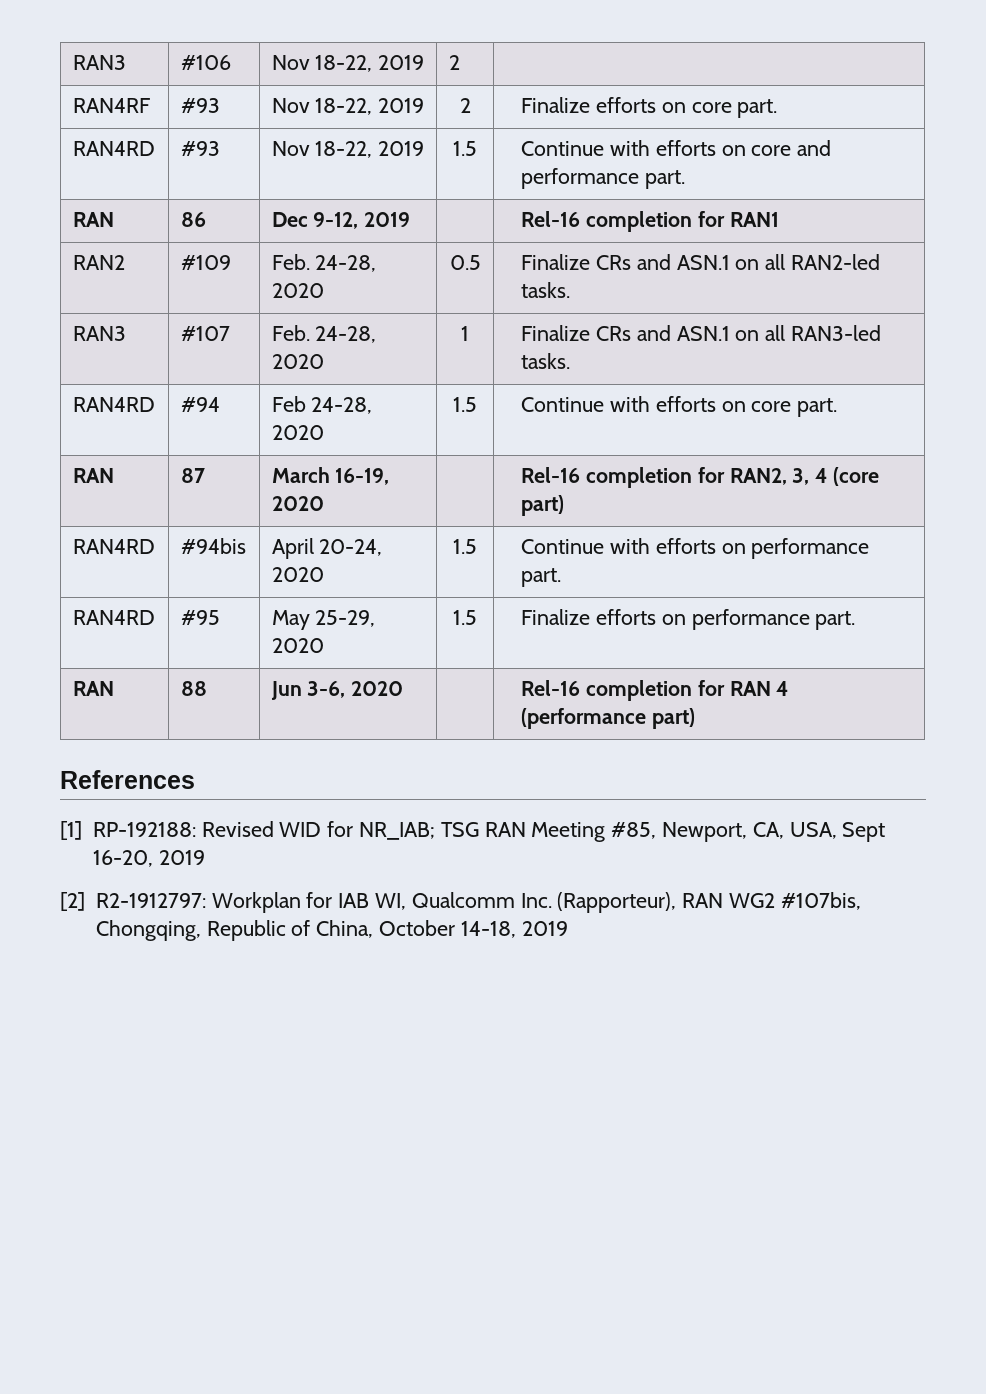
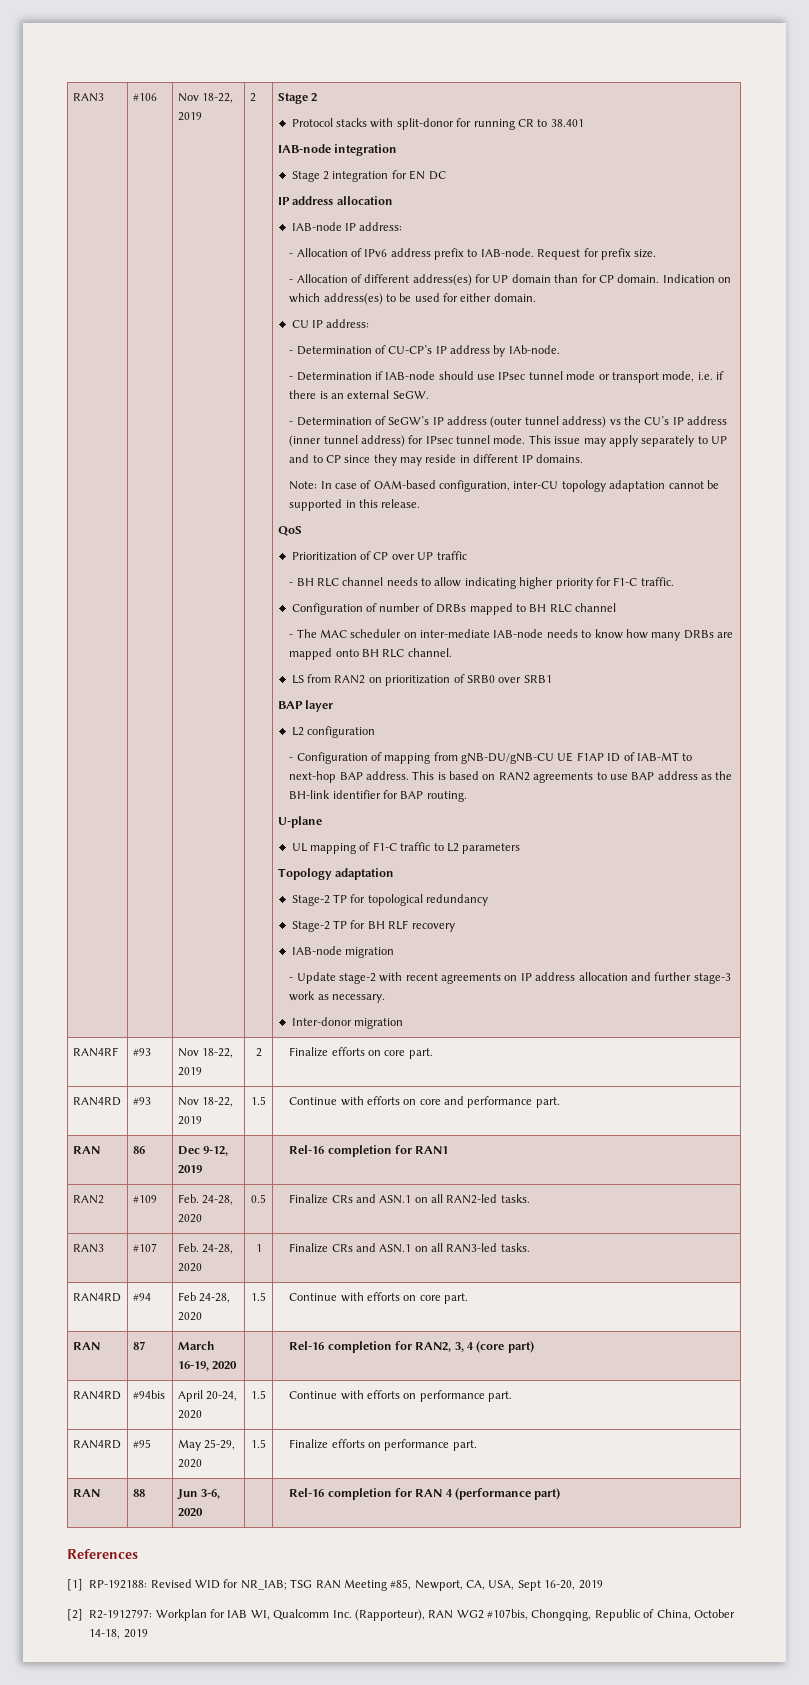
(460, 62) none -> [277,93,318,104] [291,118,584,130] [277,144,398,156] [291,170,446,182] [277,196,393,205] [291,222,403,231] [289,248,657,260] [289,274,732,286] [289,293,536,305] [291,319,370,328] [289,345,560,357] [289,371,725,383] [289,390,429,399] [289,416,728,428] [289,435,728,447] [289,454,583,466] [289,480,719,492] [289,499,421,511] [277,526,302,536] [291,551,467,561] [289,577,674,589] [291,603,616,615] [289,629,734,641] [289,648,452,660] [291,674,552,686] [277,700,334,712] [291,726,375,738] [289,752,693,764] [289,771,733,783] [289,790,467,802] [277,816,322,828] [291,842,521,854] [277,868,395,880] [291,894,489,906] [291,920,455,932] [291,946,394,958] [289,972,731,984] [289,991,385,1003] [291,1017,403,1029] Stage 2 // Protocol stacks with split-donor for running CR to 38.401 // IAB-node integration // Stage 2 integration for EN DC // IP address allocation // IAB-node IP address: // - Allocation of IPv6 address prefix to IAB-node. Request for prefix size. // - Allocation of different address(es) for UP domain than for CP domain. Indication on which address(es) to be used for either domain. // CU IP address: // - Determination of CU-CP’s IP address by IAb-node. // - Determination if IAB-node should use IPsec tunnel mode or transport mode, i.e. if there is an external SeGW. // - Determination of SeGW’s IP address (outer tunnel address) vs the CU’s IP address (inner tunnel address) for IPsec tunnel mode. This issue may apply separately to UP and to CP since they may reside in different IP domains. // Note: In case of OAM-based configuration, inter-CU topology adaptation cannot be supported in this release. // QoS // Prioritization of CP over UP traffic // - BH RLC channel needs to allow indicating higher priority for F1-C traffic. // Configuration of number of DRBs mapped to BH RLC channel // - The MAC scheduler on inter-mediate IAB-node needs to know how many DRBs are mapped onto BH RLC channel. // LS from RAN2 on prioritization of SRB0 over SRB1 // BAP layer // L2 configuration // - Configuration of mapping from gNB-DU/gNB-CU UE F1AP ID of IAB-MT to next-hop BAP address. This is based on RAN2 agreements to use BAP address as the BH-link identifier for BAP routing. // U-plane // UL mapping of F1-C traffic to L2 parameters // Topology adaptation // Stage-2 TP for topological redundancy // Stage-2 TP for BH RLF recovery // IAB-node migration // - Update stage-2 with recent agreements on IP address allocation and further stage-3 work as necessary. // Inter-donor migration

